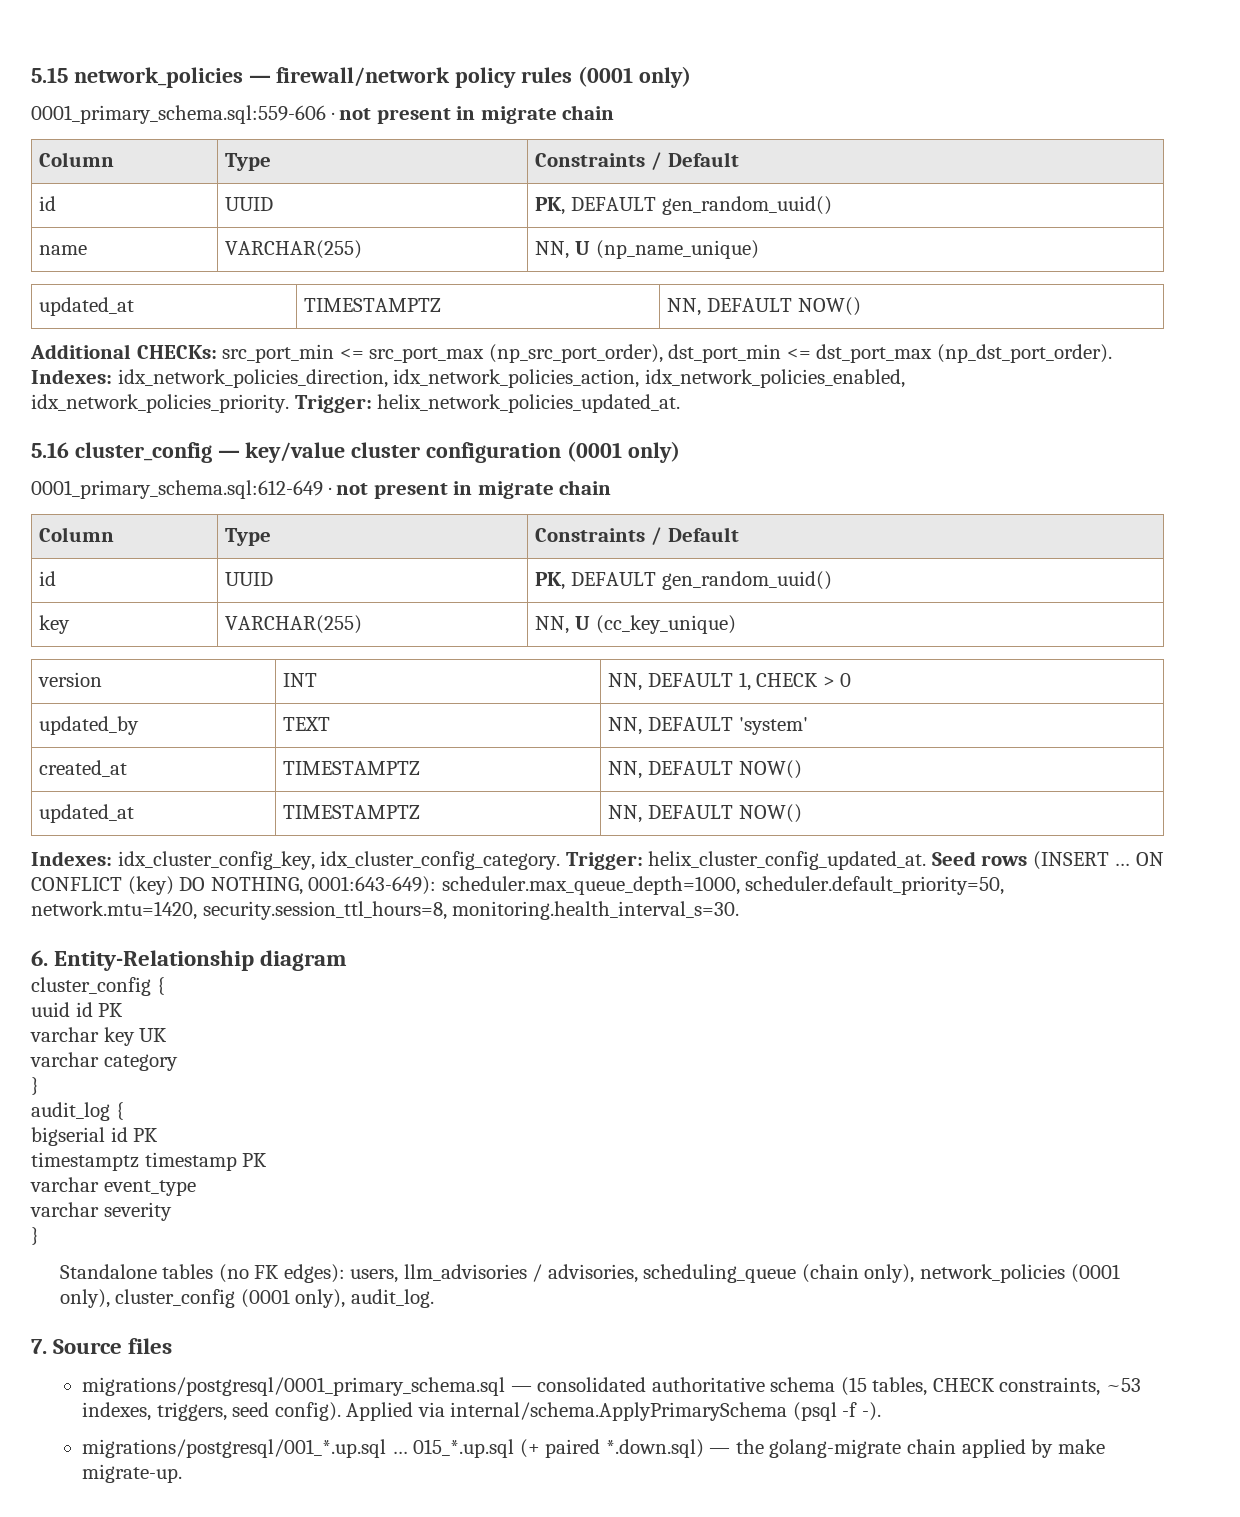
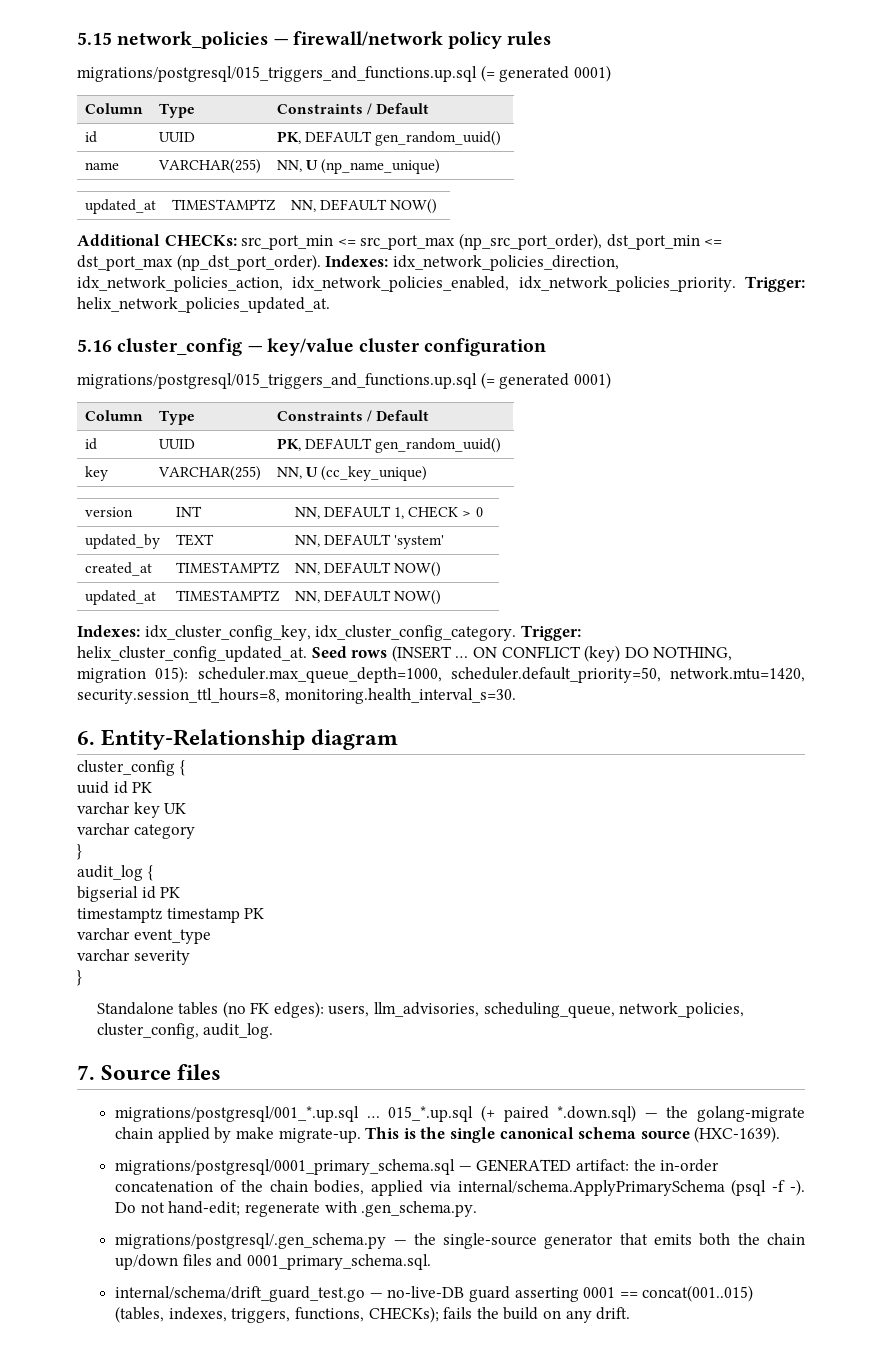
[577,66,691,88] [31,105,615,124] (0001 only) // 0001_primary_schema.sql:559-606 · not present in migrate chain -> [77,65,611,82] // migrations/postgresql/015_triggers_and_functions.up.sql (= generated 0001)
[566,441,680,463] [31,480,612,499] (0001 only) // 0001_primary_schema.sql:612-649 · not present in migrate chain -> [77,372,611,389] // migrations/postgresql/015_triggers_and_functions.up.sql (= generated 0001)
[308,876,437,895] 0001:643-649): -> [77,666,189,683] migration 015):
[403,1264,1120,1283] [59,1289,434,1308] [31,1338,173,1354] [82,1377,1141,1396] [82,1402,881,1421] llm_advisories / advisories, scheduling_queue (chain only), network_policies (0001 only), cluster_config (0001 only), audit_log. // 7. Source files // migrations/postgresql/0001_primary_schema.sql — consolidated authoritative schema (15 tables, CHECK constraints, ~53 indexes, triggers, seed config). Applied via internal/schema.ApplyPrimarySchema (psql -f -). -> [374,1002,745,1018] [96,1023,274,1039] [77,1064,222,1080] llm_advisories, scheduling_queue, network_policies, cluster_config, audit_log. // 7. Source files
(183, 1473) none -> [365,1126,781,1143] [115,1159,720,1175] [115,1179,805,1196] [115,1201,478,1217] [115,1233,805,1249] [115,1254,432,1270] [115,1285,754,1302] [115,1306,631,1323] This is the single canonical schema source (HXC-1639). // migrations/postgresql/0001_primary_schema.sql — GENERATED artifact: the in-order concatenation of the chain bodies, applied via internal/schema.ApplyPrimarySchema (psql -f -). Do not hand-edit; regenerate with .gen_schema.py. // migrations/postgresql/.gen_schema.py — the single-source generator that emits both the chain up/down files and 0001_primary_schema.sql. // internal/schema/drift_guard_test.go — no-live-DB guard asserting 0001 == concat(001..015) (tables, indexes, triggers, functions, CHECKs); fails the build on any drift.

